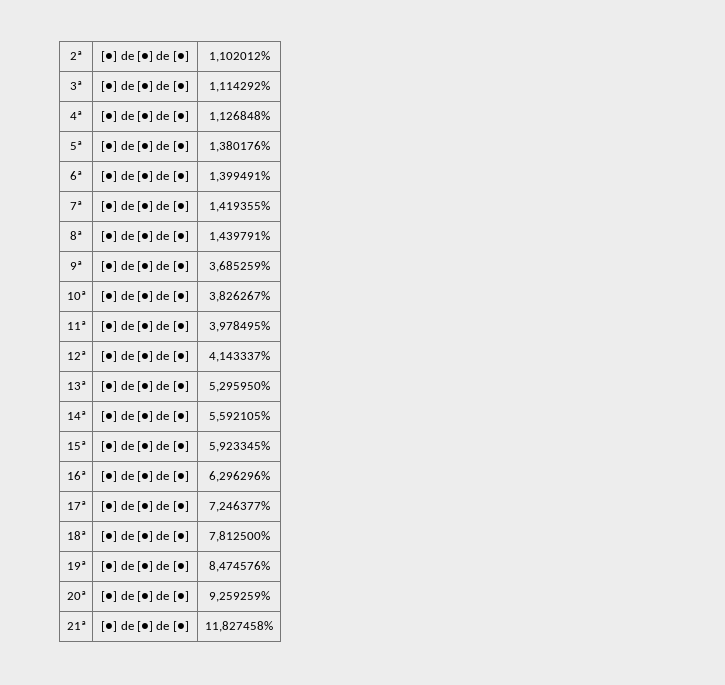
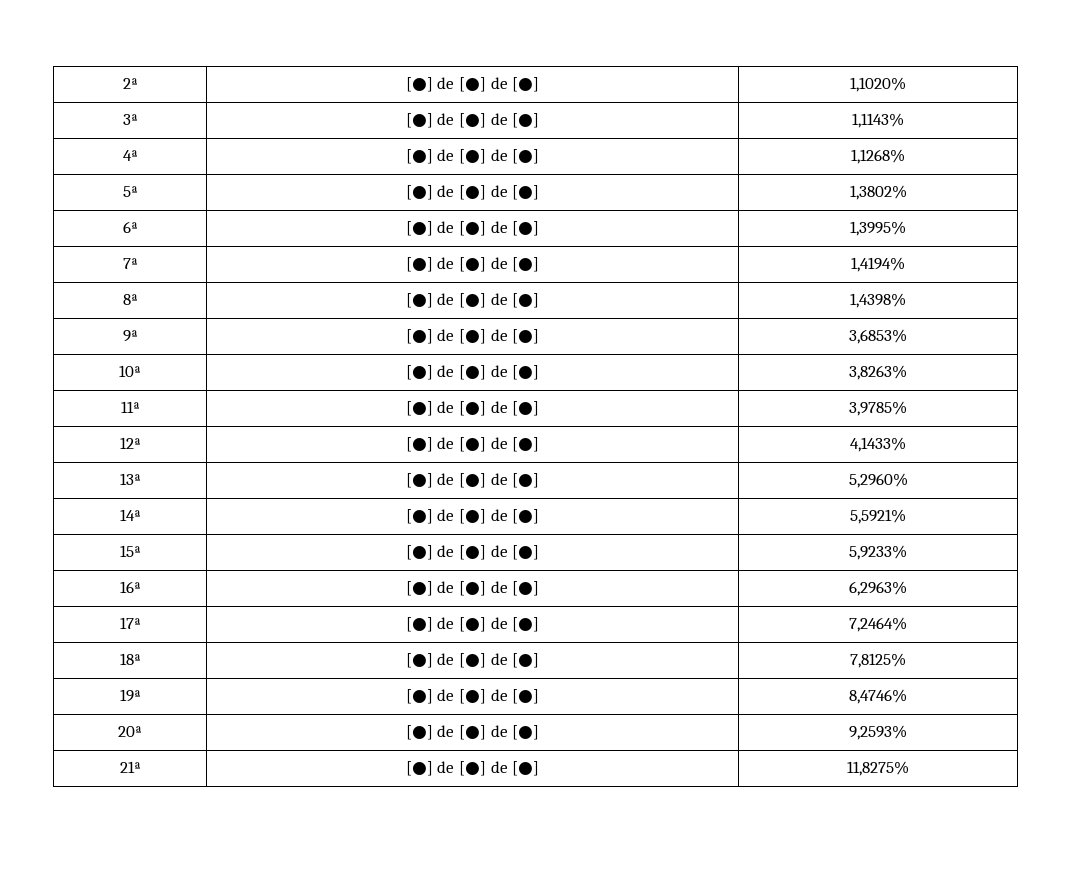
[208,51,270,62] 1,102012% -> [850,77,906,92] 1,1020%
[208,81,270,92] 1,114292% -> [852,113,904,128] 1,1143%
[208,111,270,122] 1,126848% -> [851,149,905,164] 1,1268%
[208,141,270,152] 1,380176% -> [849,185,907,200] 1,3802%
[208,171,270,182] 1,399491% -> [850,221,906,236] 1,3995%
[208,201,270,212] 1,419355% -> [851,257,905,272] 1,4194%
[208,231,270,242] 1,439791% -> [850,293,906,308] 1,4398%
[208,261,270,272] 3,685259% -> [849,329,907,344] 3,6853%
[208,291,270,302] 3,826267% -> [849,365,907,380] 3,8263%
[208,321,270,332] 3,978495% -> [849,401,907,416] 3,9785%
[208,351,270,362] 4,143337% -> [850,437,906,452] 4,1433%
[208,381,270,392] 5,295950% -> [848,473,908,488] 5,2960%
[208,411,270,422] 5,592105% -> [850,509,906,524] 5,5921%
[208,441,270,452] 5,923345% -> [849,545,907,560] 5,9233%
[208,471,270,482] 6,296296% -> [849,581,907,596] 6,2963%
[208,501,270,512] 7,246377% -> [849,617,907,632] 7,2464%
[208,531,270,542] 7,812500% -> [850,653,906,668] 7,8125%
[208,561,270,572] 8,474576% -> [849,689,907,704] 8,4746%
[208,591,270,602] 9,259259% -> [849,725,907,740] 9,2593%
[205,621,273,632] 11,827458% -> [847,761,909,776] 11,8275%

